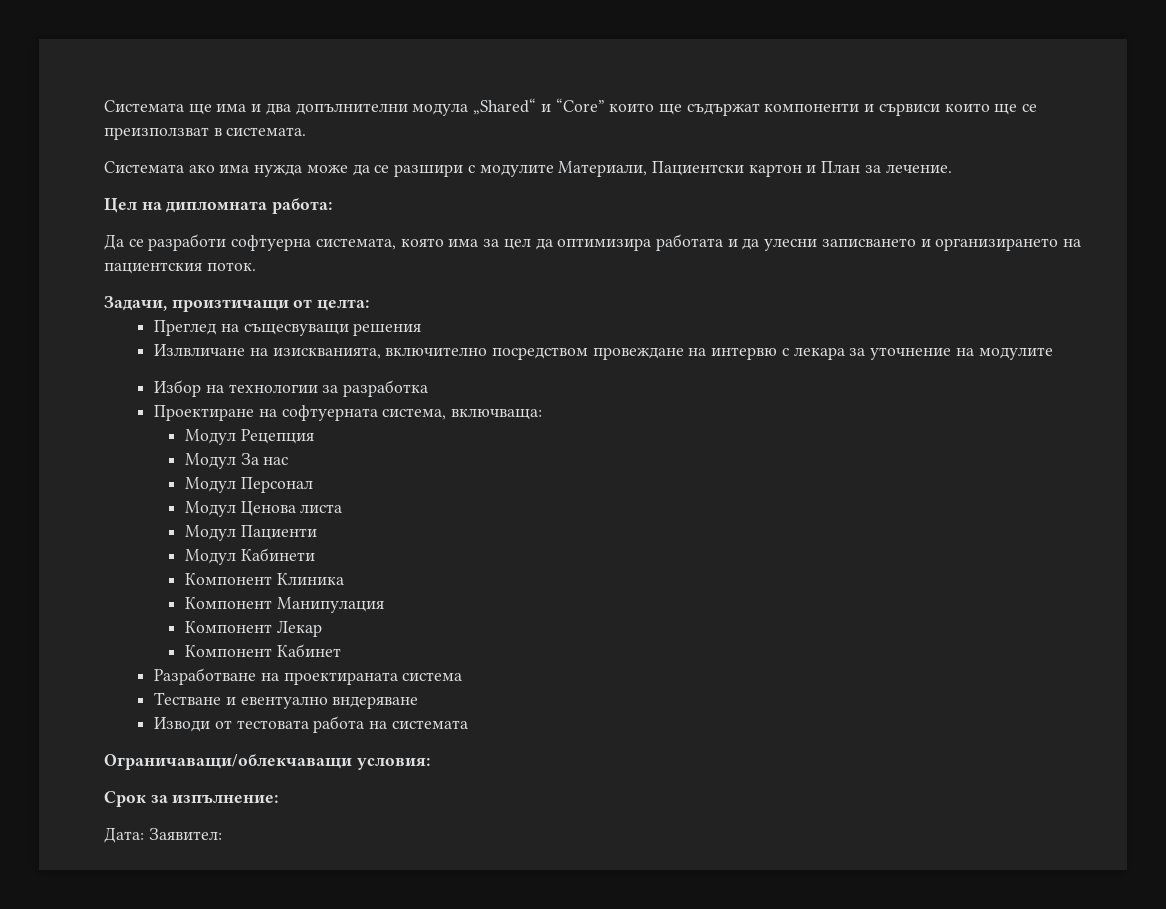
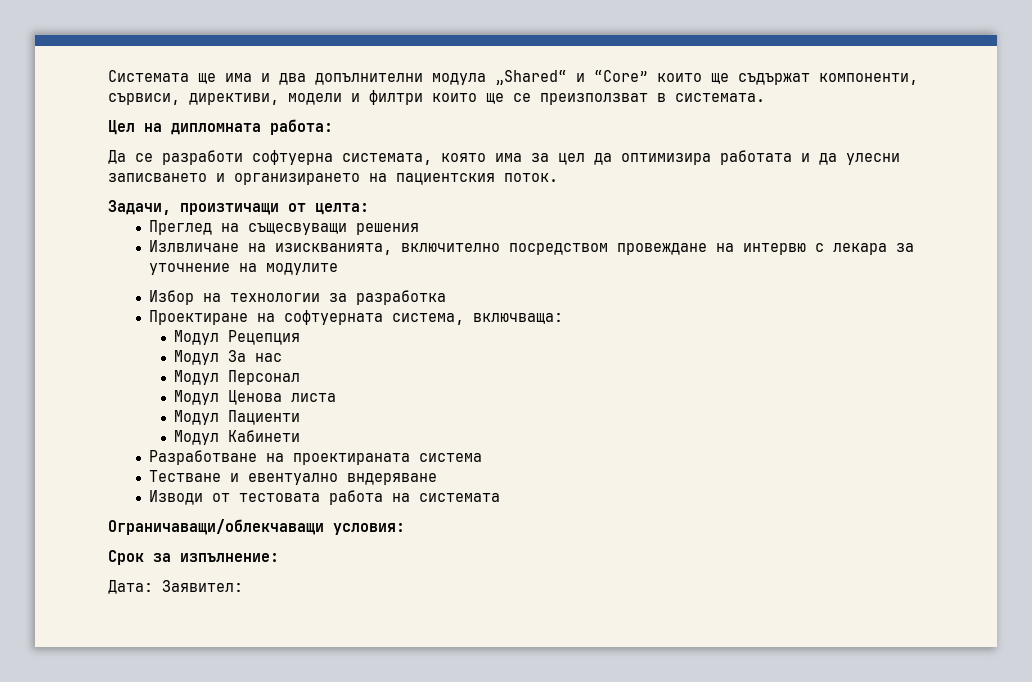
[764,103,940,116] компоненти и сървиси -> [819,73,918,85] [108,90,423,105] компоненти, сървиси, директиви, модели и филтри
[104,161,952,177] // Системата ако има нужда може да се разшири с модулите Материали, Пациентски картон и План за лечение. -> (765, 97) none
[185,573,344,585] [185,597,384,613] [185,620,322,637] [185,644,341,657] // Компонент Клиника // Компонент Манипулация // Компонент Лекар // Компонент Кабинет -> (301, 436) none

